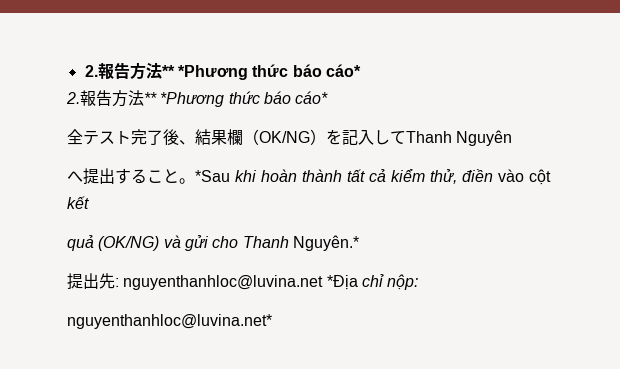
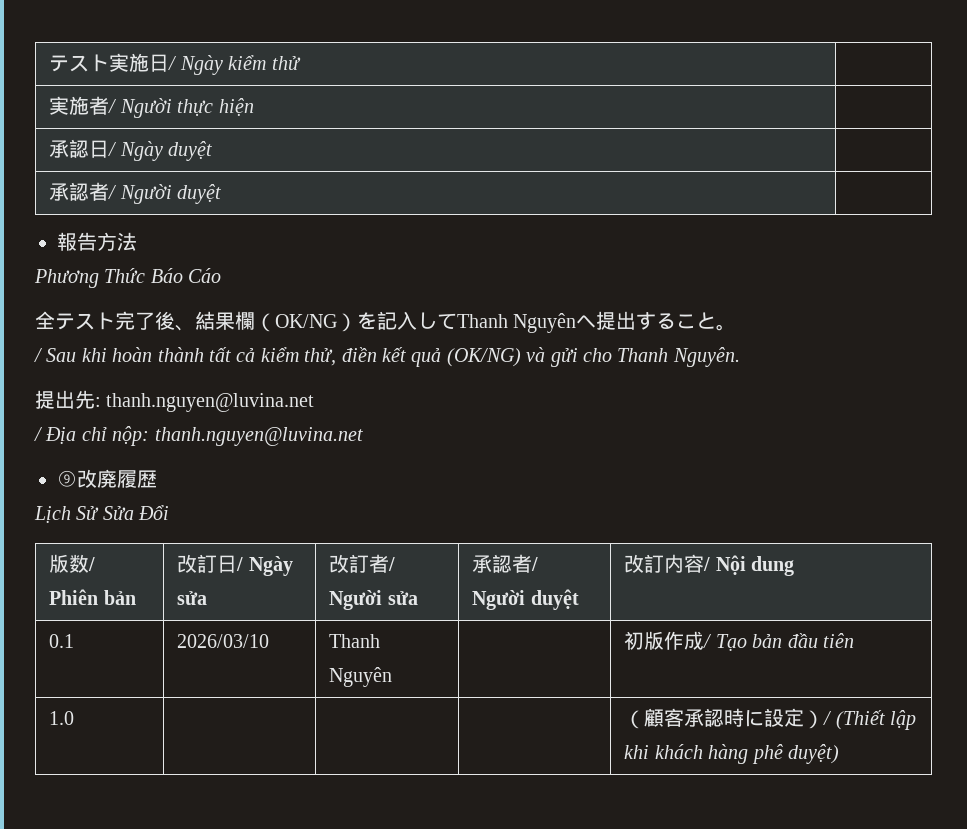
[84,62,361,80] [66,90,329,107] 2.報告方法** *Phương thức báo cáo* // 2.報告方法** *Phương thức báo cáo* -> [49,53,301,75] [49,96,254,118] [49,139,213,161] [49,182,222,204] [57,232,137,251] [34,268,222,288] テスト実施日/ Ngày kiểm thử | // 実施者/ Người thực hiện | // 承認日/ Ngày duyệt | // 承認者/ Người duyệt | // 報告方法 // Phương Thức Báo Cáo
(513, 138) // -> (577, 323) none
[195,170,230,182] *Sau -> [34,348,77,362] // / Sau
[498,169,551,185] vào cột -> (377, 354) none
(89, 202) // -> (406, 354) none
[292,235,359,251] Nguyên.* -> [672,347,740,367] Nguyên.
[123,275,358,290] nguyenthanhloc@luvina.net *Địa -> [106,393,315,412] [34,427,77,444] thanh.nguyen@luvina.net // / Địa
[67,314,272,329] // nguyenthanhloc@luvina.net* -> [154,427,363,446] [57,469,157,488] [34,505,170,523] [49,554,96,573] [49,589,136,605] [177,554,293,576] [177,591,208,605] [329,554,396,573] [329,590,418,610] [472,554,539,573] [472,589,579,610] [624,554,795,576] [49,634,75,648] [177,634,270,648] [329,634,381,648] [329,667,393,687] [624,631,854,651] [49,711,75,725] [624,708,917,730] [624,744,839,764] thanh.nguyen@luvina.net // ⑨改廃履歴 // Lịch Sử Sửa Đổi // 版数/ Phiên bản | 改訂日/ Ngày sửa | 改訂者/ Người sửa | 承認者/ Người duyệt | 改訂内容/ Nội dung // 0.1 | 2026/03/10 | Thanh Nguyên | | 初版作成/ Tạo bản đầu tiên // 1.0 | | | | （顧客承認時に設定）/ (Thiết lập khi khách hàng phê duyệt)

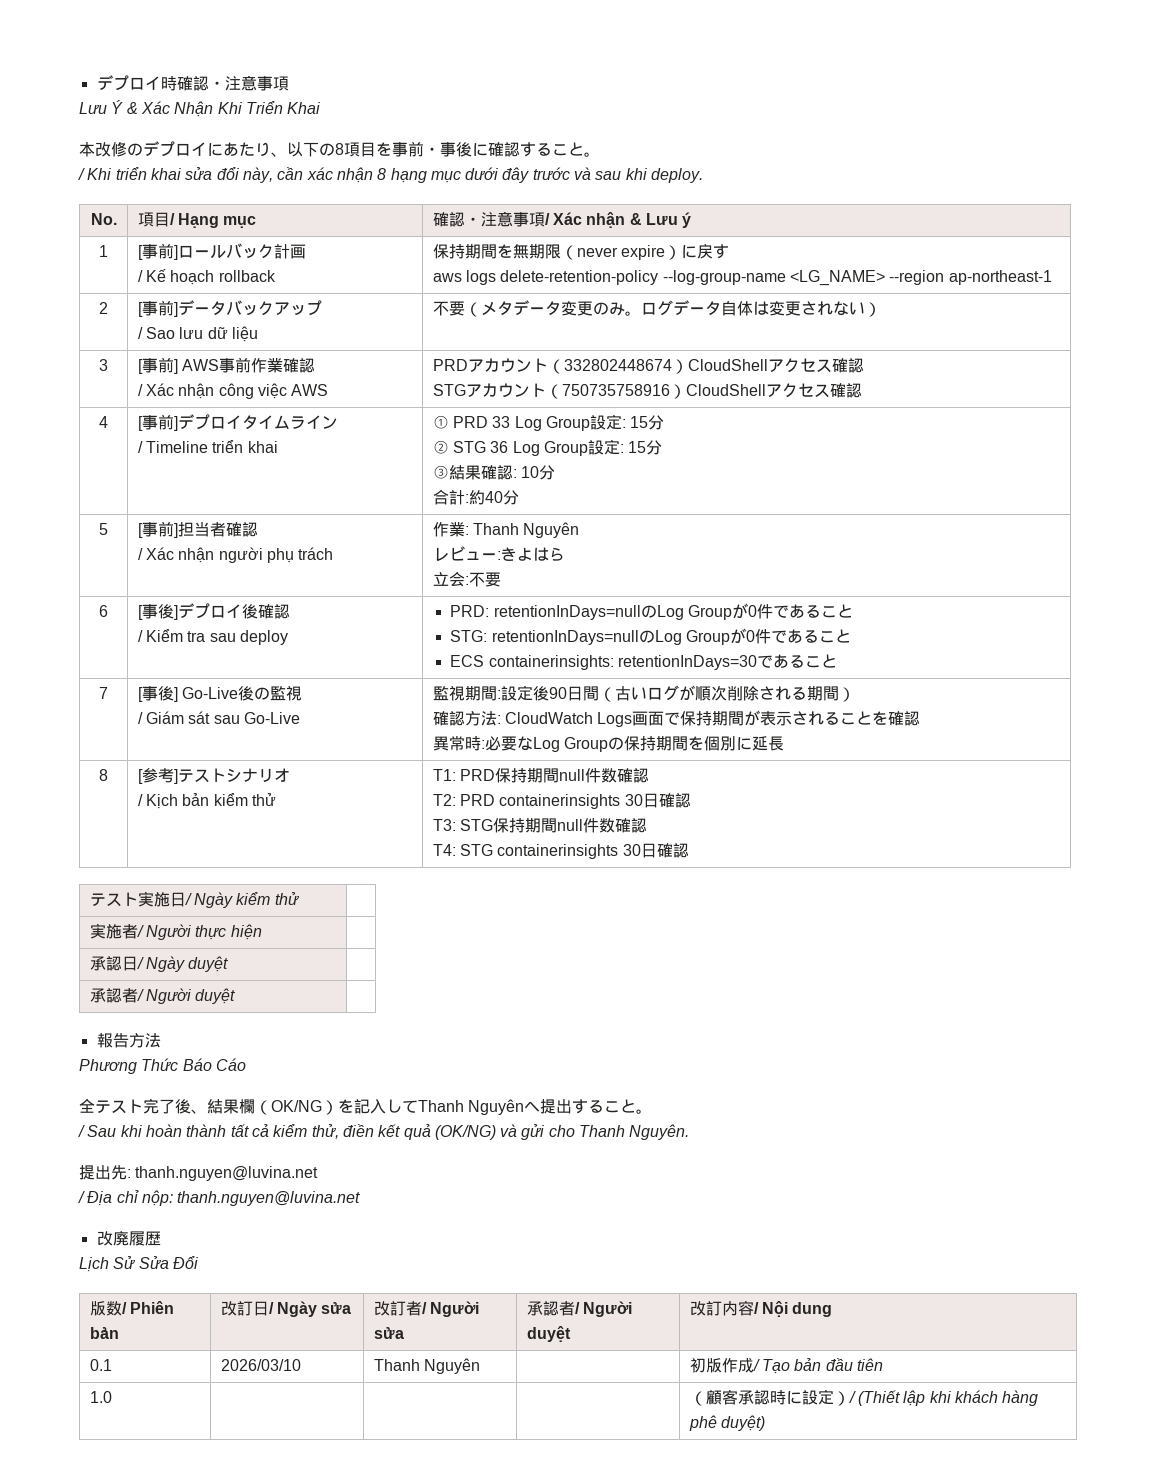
(49, 63) none -> [96,75,289,91] [79,100,321,117] [79,141,600,157] [78,167,704,183] [90,213,117,225] [137,212,257,228] [432,211,692,228] [99,245,108,257] [137,243,306,260] [137,269,276,285] [432,244,729,260] [432,270,1052,286] [99,302,108,314] [137,300,322,317] [137,326,258,342] [432,300,881,317] [99,359,108,371] [137,357,315,374] [137,383,329,399] [432,358,864,374] [432,383,862,399] [99,416,108,428] [137,414,338,431] [137,440,278,453] [432,414,665,431] [432,439,663,456] [432,465,555,480] [432,489,519,505] [99,523,108,535] [137,521,258,538] [137,547,334,563] [432,522,580,538] [432,546,565,562] [432,571,501,587] [99,605,108,617] [137,603,290,620] [137,629,288,645] [450,603,853,620] [450,628,851,645] [450,654,837,670] [99,687,108,699] [137,685,302,702] [137,711,300,724] [432,685,855,702] [432,710,921,727] [432,736,784,752] [99,769,108,781] [137,768,290,784] [137,793,276,809] [432,768,649,783] [432,793,691,809] [432,818,647,833] [432,843,689,859] デプロイ時確認・注意事項 // Lưu Ý & Xác Nhận Khi Triển Khai // 本改修のデプロイにあたり、以下の8項目を事前・事後に確認すること。 // / Khi triển khai sửa đổi này, cần xác nhận 8 hạng mục dưới đây trước và sau khi deploy. // No. | 項目/ Hạng mục | 確認・注意事項/ Xác nhận & Lưu ý // 1 | [事前]ロールバック計画 // / Kế hoạch rollback | 保持期間を無期限（never expire）に戻す // aws logs delete-retention-policy --log-group-name <LG_NAME> --region ap-northeast-1 // 2 | [事前]データバックアップ // / Sao lưu dữ liệu | 不要（メタデータ変更のみ。ログデータ自体は変更されない） // 3 | [事前] AWS事前作業確認 // / Xác nhận công việc AWS | PRDアカウント（332802448674）CloudShellアクセス確認 // STGアカウント（750735758916）CloudShellアクセス確認 // 4 | [事前]デプロイタイムライン // / Timeline triển khai | ① PRD 33 Log Group設定: 15分 // ② STG 36 Log Group設定: 15分 // ③結果確認: 10分 // 合計:約40分 // 5 | [事前]担当者確認 // / Xác nhận người phụ trách | 作業: Thanh Nguyên // レビュー:きよはら // 立会:不要 // 6 | [事後]デプロイ後確認 // / Kiểm tra sau deploy | PRD: retentionInDays=nullのLog Groupが0件であること // STG: retentionInDays=nullのLog Groupが0件であること // ECS containerinsights: retentionInDays=30であること // 7 | [事後] Go-Live後の監視 // / Giám sát sau Go-Live | 監視期間:設定後90日間（古いログが順次削除される期間） // 確認方法: CloudWatch Logs画面で保持期間が表示されることを確認 // 異常時:必要なLog Groupの保持期間を個別に延長 // 8 | [参考]テストシナリオ // / Kịch bản kiểm thử | T1: PRD保持期間null件数確認 // T2: PRD containerinsights 30日確認 // T3: STG保持期間null件数確認 // T4: STG containerinsights 30日確認 //
[57,470,77,487] ⑨ -> (361, 1198) none

